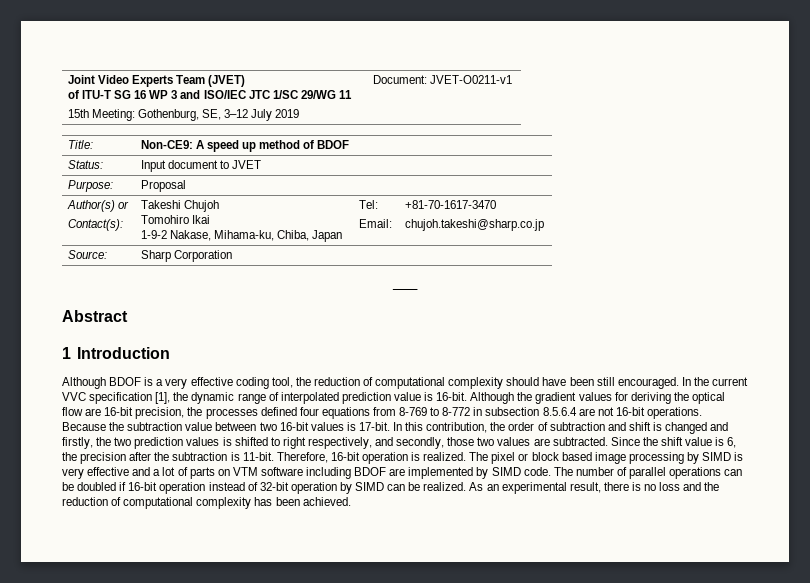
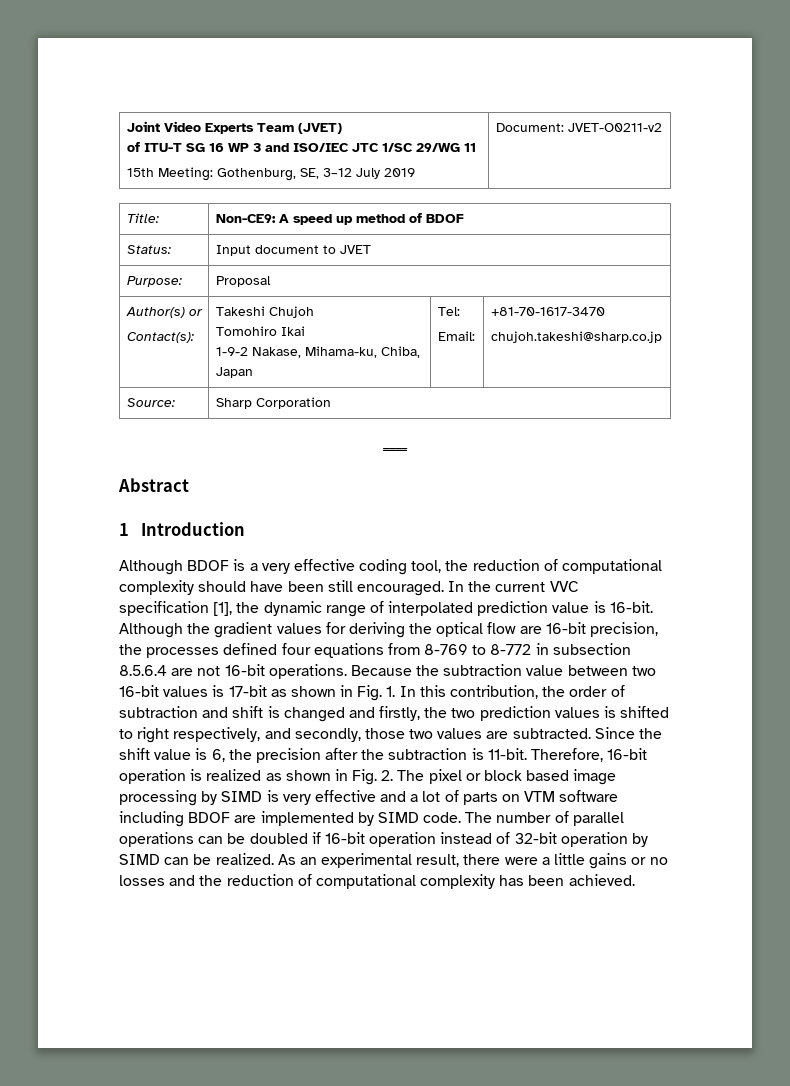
[429,75,512,84] JVET-O0211-v1 -> [567,123,662,132] JVET-O0211-v2
[358,422,390,431] 17-bit. -> [228,685,396,701] 17-bit as shown in Fig. 1.
[423,452,467,461] realized. -> [206,769,394,785] realized as shown in Fig. 2.
[631,482,681,491] is no loss -> [504,853,668,869] [119,875,165,886] were a little gains or no losses

